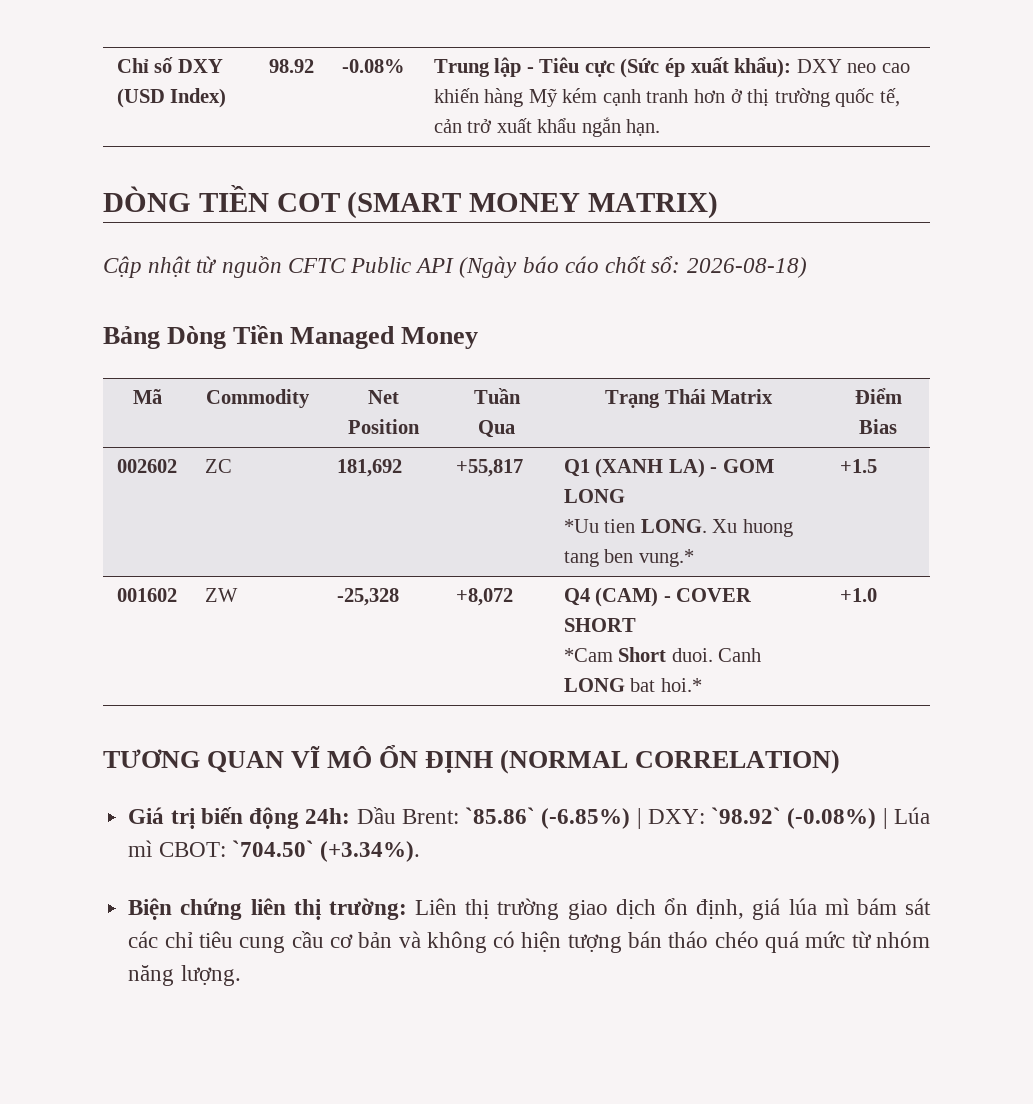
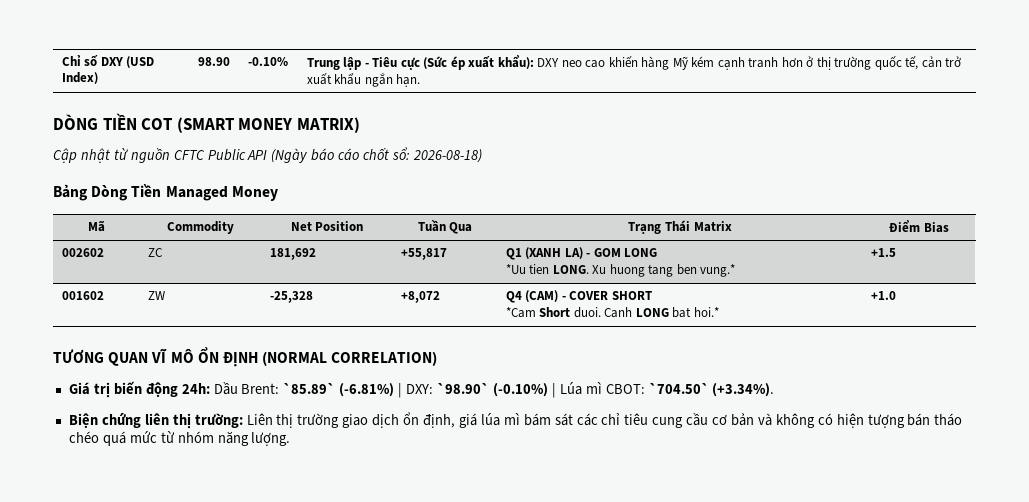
[268,59,314,73] [341,59,405,73] 98.92 | -0.08% -> [197,57,230,66] [247,57,288,66] 98.90 | -0.10%
[465,807,877,829] `85.86` (-6.85%) | DXY: `98.92` (-0.08%) -> [283,383,548,398] `85.89` (-6.81%) | DXY: `98.90` (-0.10%)

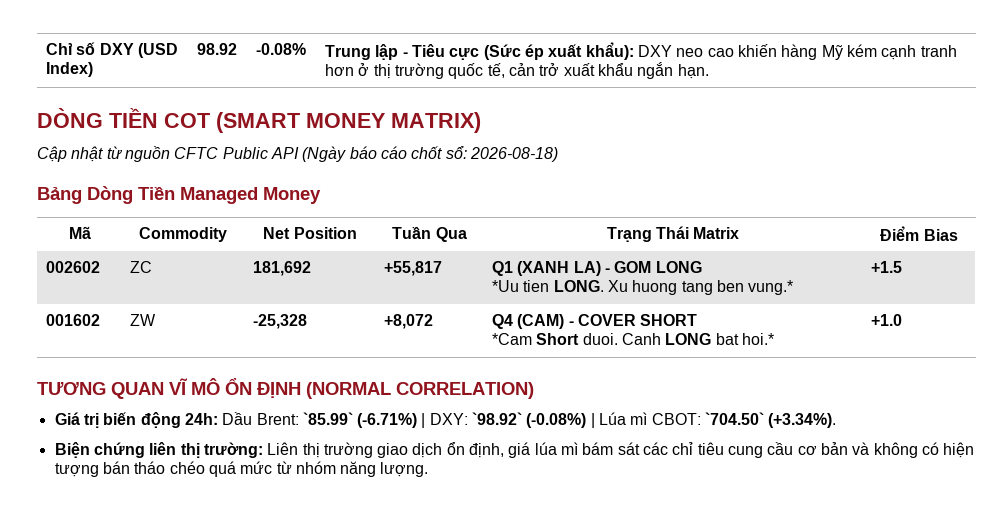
[197,57,230,66] [247,57,288,66] 98.90 | -0.10% -> [197,43,238,55] [256,43,307,55] 98.92 | -0.08%
[283,383,548,398] `85.89` (-6.81%) | DXY: `98.90` (-0.10%) -> [302,412,587,428] `85.99` (-6.71%) | DXY: `98.92` (-0.08%)

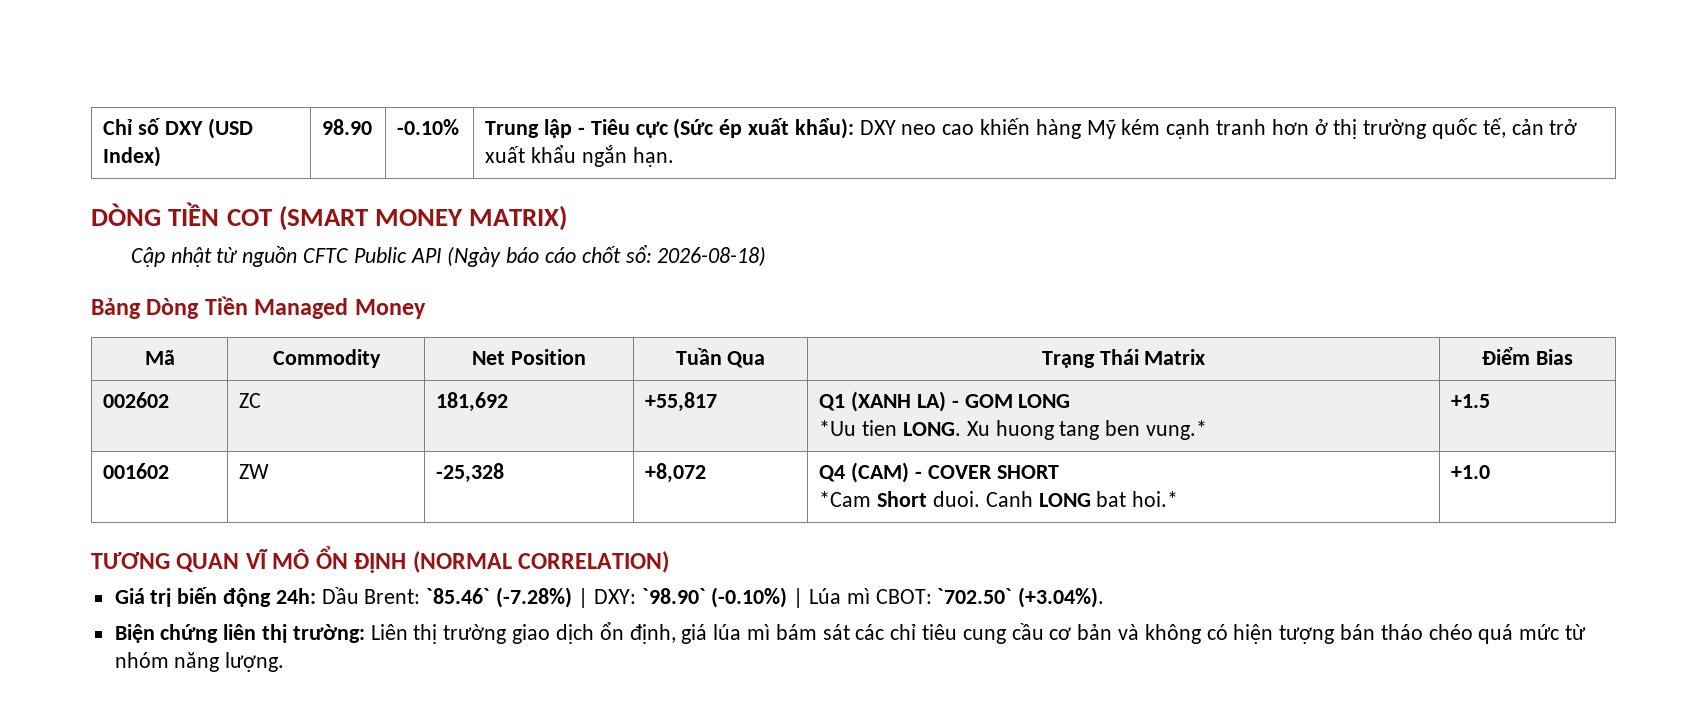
[197,43,238,55] [256,43,307,55] 98.92 | -0.08% -> [322,119,373,135] [397,119,460,135] 98.90 | -0.10%
[302,412,587,428] `85.99` (-6.71%) | DXY: `98.92` (-0.08%) -> [426,587,788,608] `85.46` (-7.28%) | DXY: `98.90` (-0.10%)
[705,412,837,428] `704.50` (+3.34%). -> [937,587,1105,608] `702.50` (+3.04%).

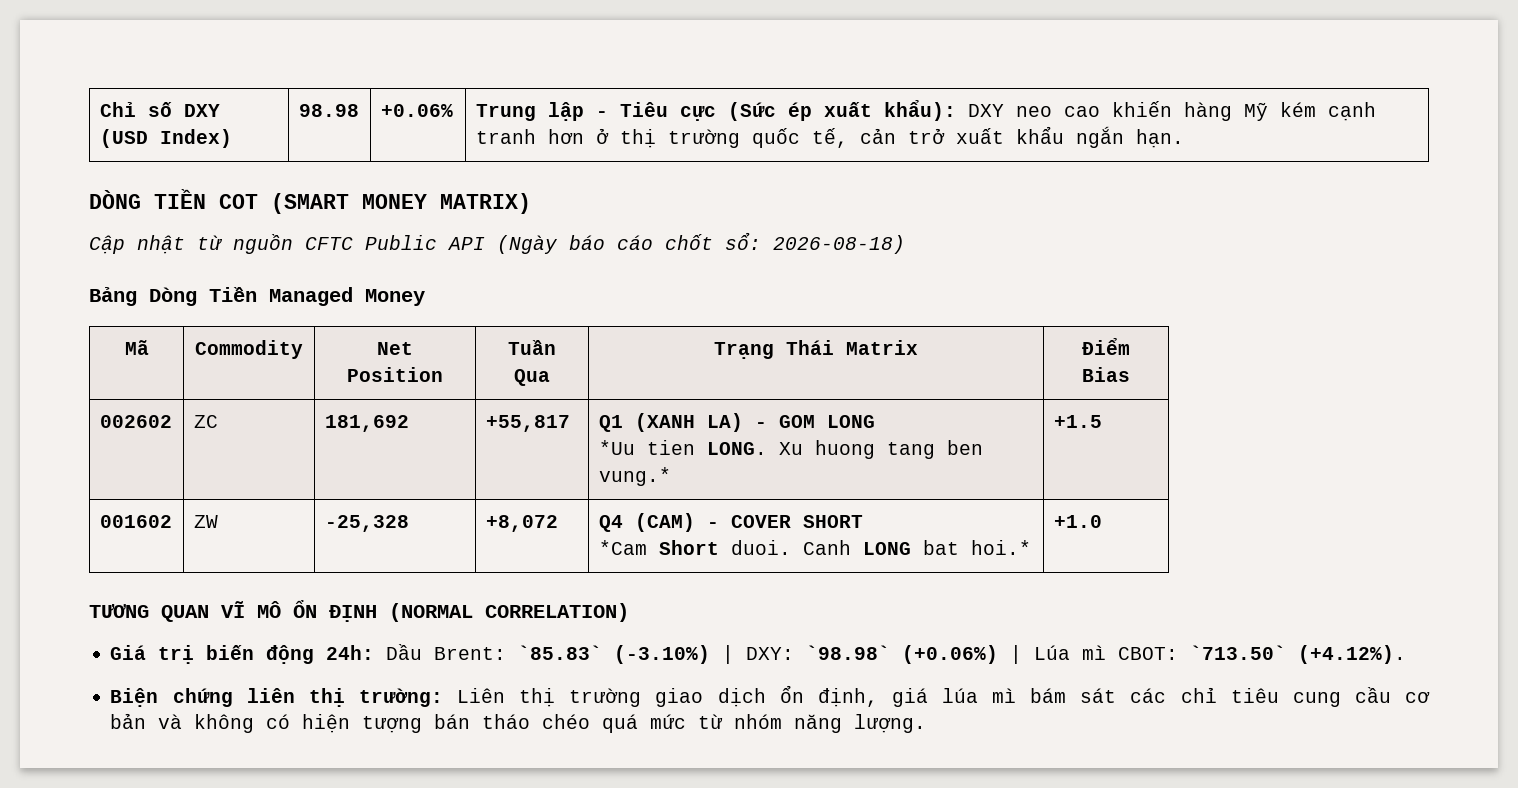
[322,119,373,135] [397,119,460,135] 98.90 | -0.10% -> [298,104,359,117] [380,104,453,117] 98.98 | +0.06%
[426,587,788,608] `85.46` (-7.28%) | DXY: `98.90` (-0.10%) -> [518,645,999,664] `85.83` (-3.10%) | DXY: `98.98` (+0.06%)
[937,587,1105,608] `702.50` (+3.04%). -> [1190,645,1407,664] `713.50` (+4.12%).

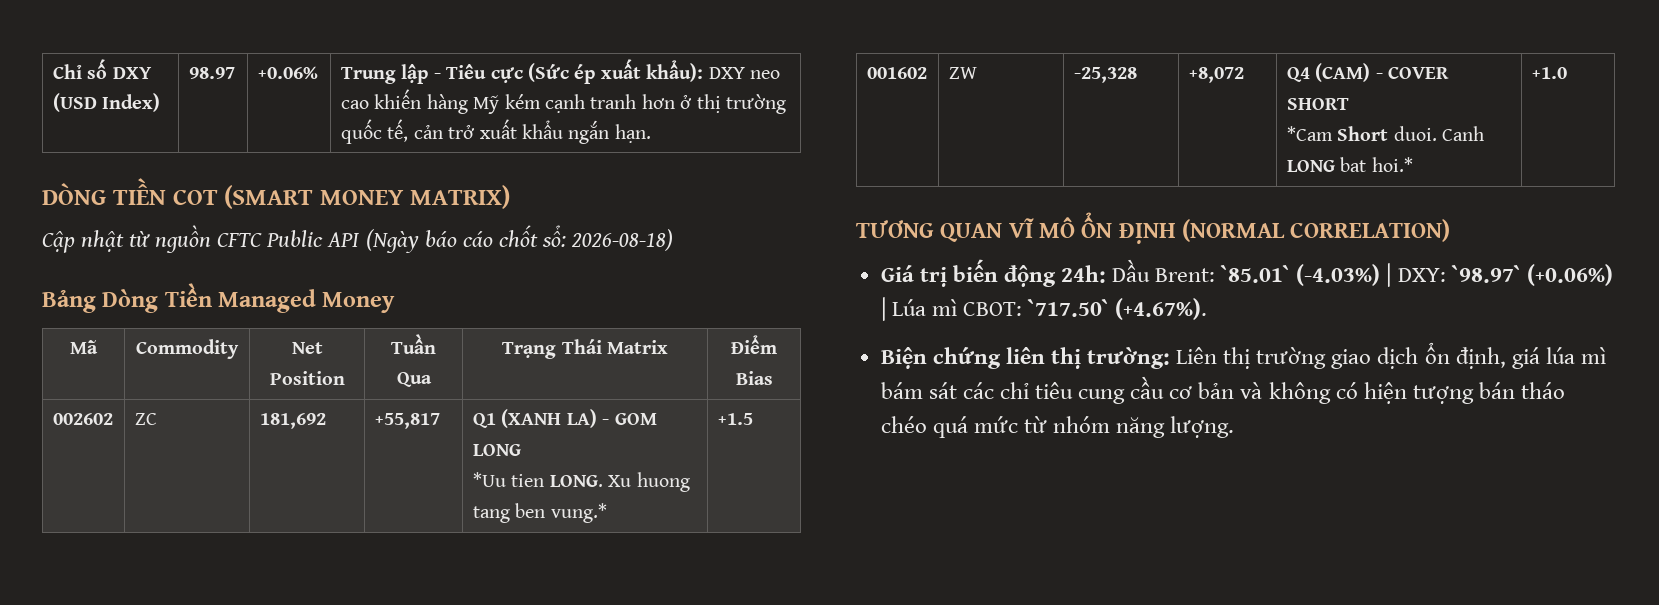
[298,104,359,117] 98.98 -> [188,67,235,79] 98.97
[518,645,711,664] `85.83` (-3.10%) -> [1220,264,1381,286] `85.01` (-4.03%)
[806,645,891,660] `98.98` -> [1450,265,1521,283] `98.97`
[1190,645,1407,664] `713.50` (+4.12%). -> [1027,298,1208,320] `717.50` (+4.67%).

